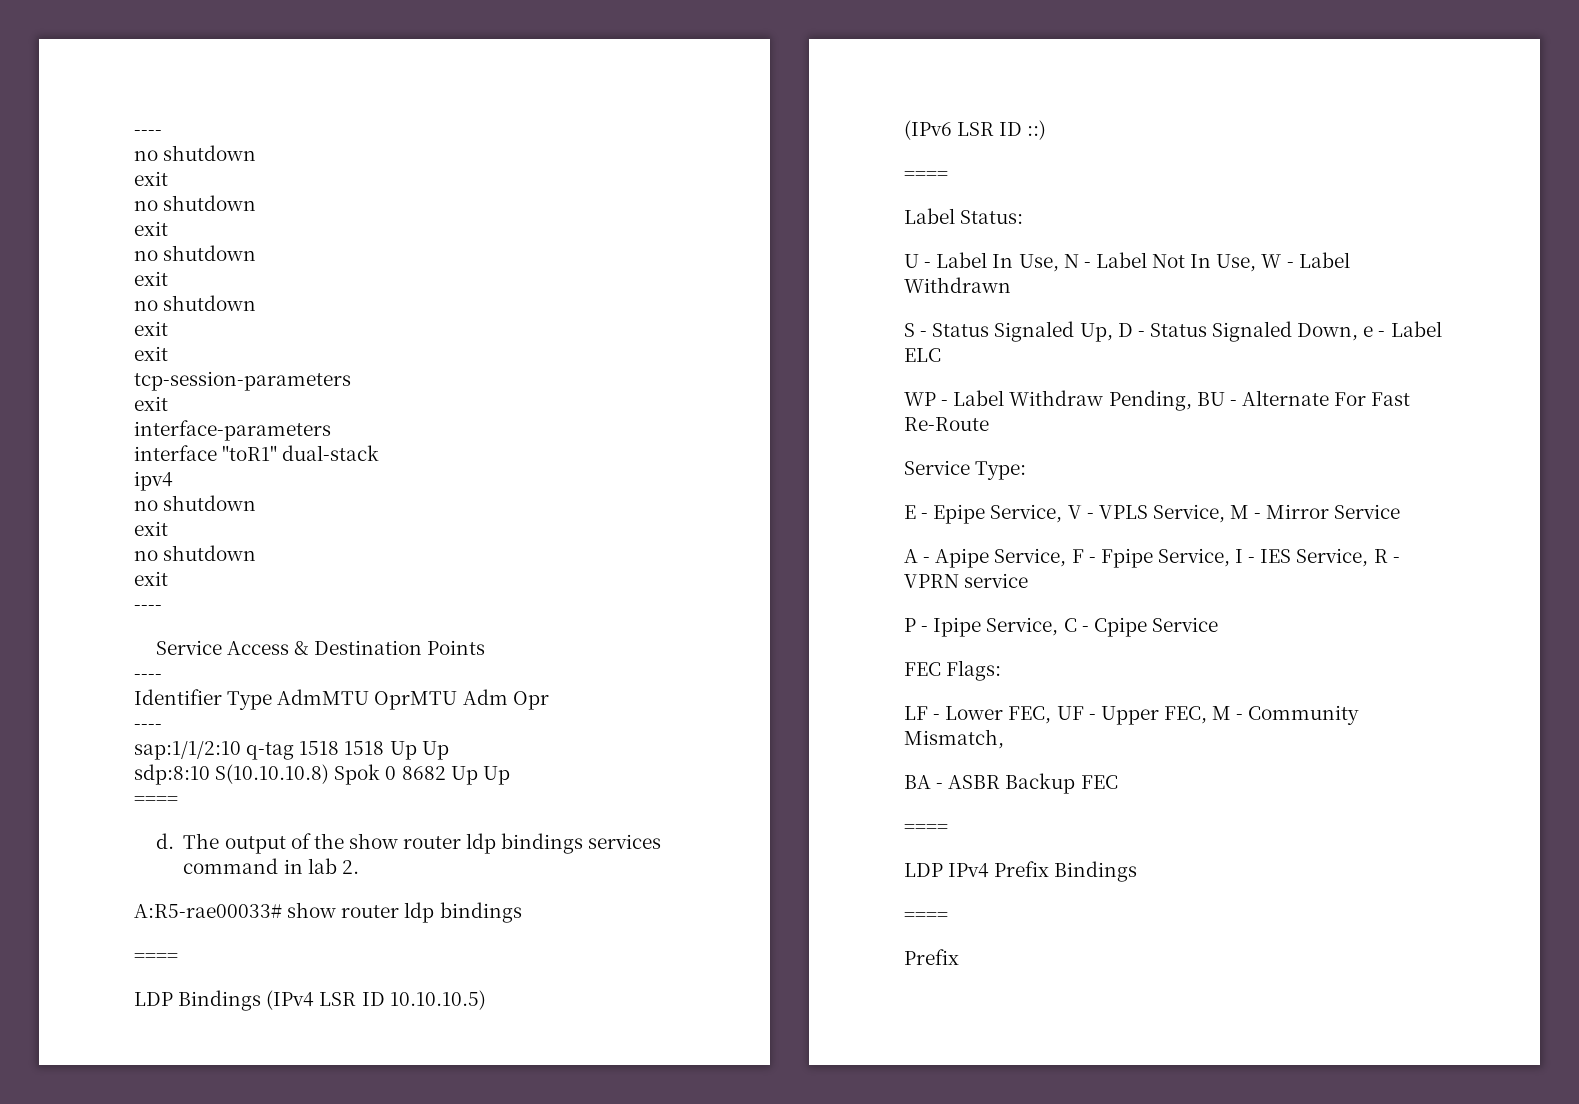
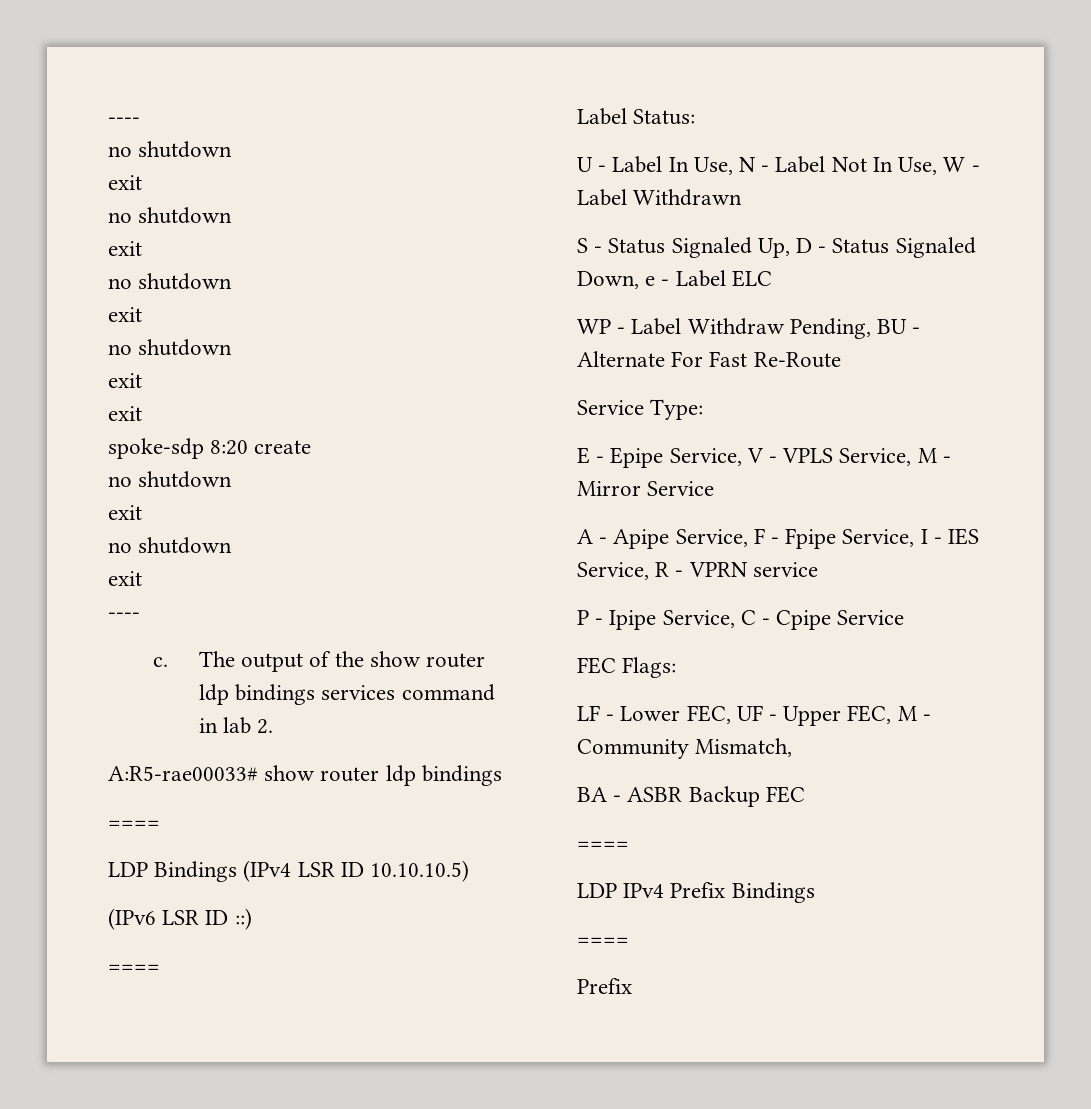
[134,371,351,391] [134,396,168,411] [134,420,331,441] [134,445,380,461] [134,471,173,491] tcp-session-parameters // exit // interface-parameters // interface "toR1" dual-stack // ipv4 -> [108,438,312,459] spoke-sdp 8:20 create
[155,640,486,655] [134,674,162,680] [134,689,549,710] [134,724,162,730] [134,741,449,760] [134,764,510,785] [134,796,178,805] [155,833,174,849] Service Access & Destination Points // ---- // Identifier Type AdmMTU OprMTU Adm Opr // ---- // sap:1/1/2:10 q-tag 1518 1518 Up Up // sdp:8:10 S(10.10.10.8) Spok 0 8682 Up Up // ==== // d. -> [153,657,169,667] c.

